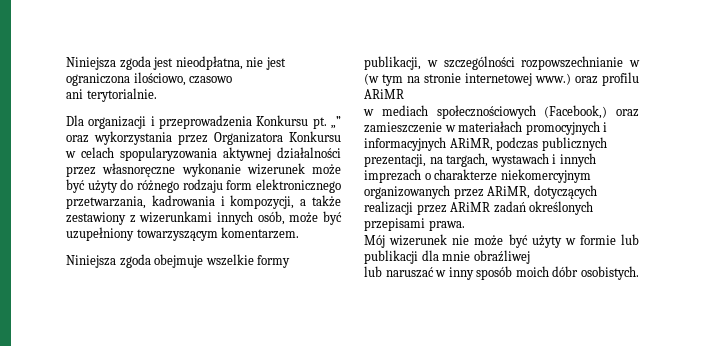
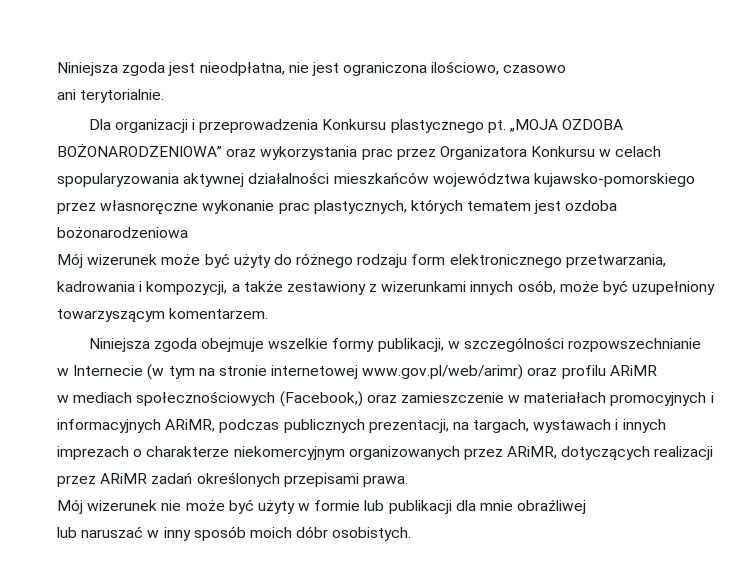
[312,116,341,129] pt. „” -> [390,119,624,133] [57,143,222,157] plastycznego pt. „MOJA OZDOBA BOŻONARODZENIOWA”
(172, 138) none -> [361,148,393,160] prac
[66,163,241,177] przez własnoręczne wykonanie -> [333,172,695,187] [57,199,618,215] [57,227,188,238] [57,253,83,268] mieszkańców województwa kujawsko-pomorskiego przez własnoręczne wykonanie prac plastycznych, których tematem jest ozdoba bożonarodzeniowa // Mój
(640, 63) none -> [73,365,144,376] Internecie
[535,73,571,85] www.) -> [362,364,524,380] www.gov.pl/web/arimr)

